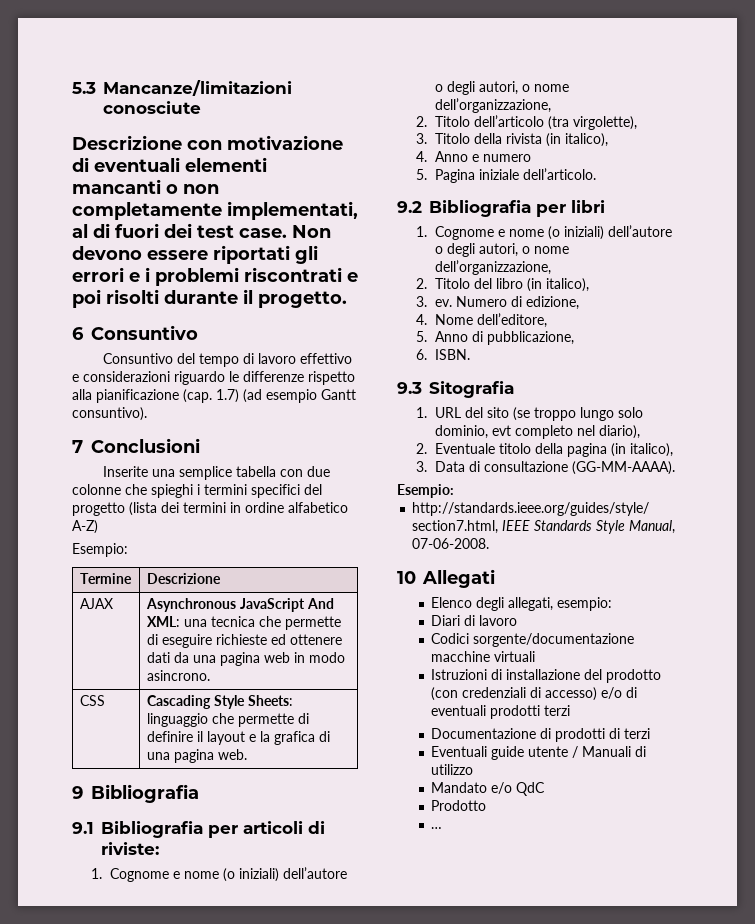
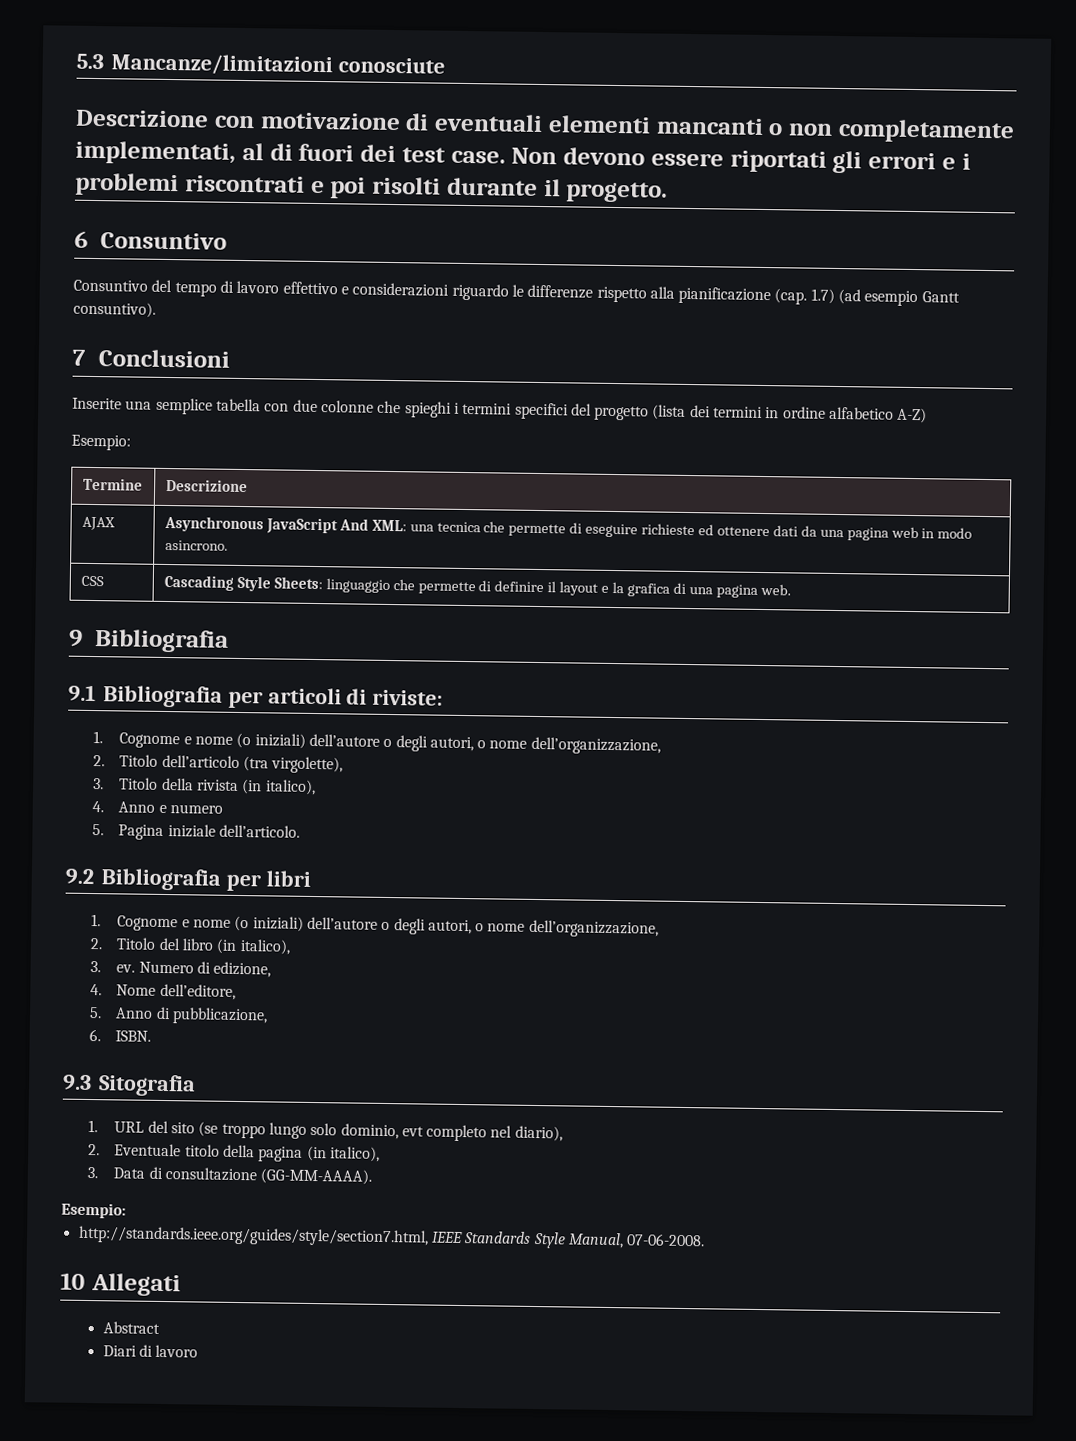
[431,597,613,611] Elenco degli allegati, esempio: -> [102,1321,160,1334] Abstract
[431,633,635,647] [431,651,536,662] [431,669,662,683] [431,687,638,701] [431,705,571,719] [431,728,651,742] [431,746,647,760] [431,764,474,775] [431,782,546,796] [431,800,487,811] [431,827,443,829] // Codici sorgente/documentazione macchine virtuali // Istruzioni di installazione del prodotto (con credenziali di accesso) e/o di eventuali prodotti terzi // Documentazione di prodotti di terzi // Eventuali guide utente / Manuali di utilizzo // Mandato e/o QdC // Prodotto // … -> (199, 1351) none

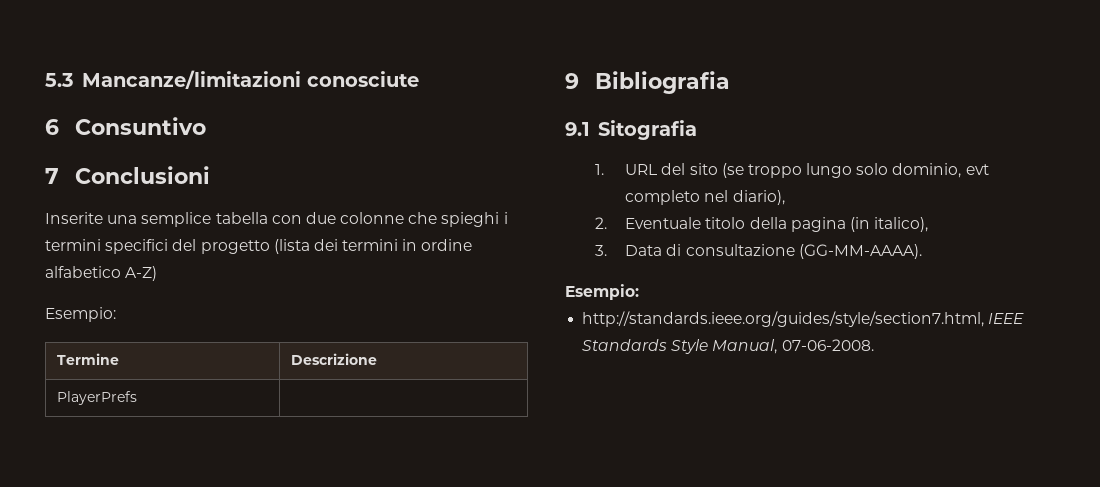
[75,109,1015,144] [75,140,971,174] [75,172,669,203] [74,230,228,250] [73,279,960,307] [73,301,156,318] Descrizione con motivazione di eventuali elementi mancanti o non completamente implementati, al di fuori dei test case. Non devono essere riportati gli errori e i problemi riscontrati e poi risolti durante il progetto. // 6 Consuntivo // Consuntivo del tempo di lavoro effettivo e considerazioni riguardo le differenze rispetto alla pianificazione (cap. 1.7) (ad esempio Gantt consuntivo). -> [45,117,207,135] 6 Consuntivo
[81,516,115,531] [163,515,973,541] [164,539,228,551] [80,575,104,587] [163,574,791,598] [68,629,230,653] [68,684,444,709] [93,731,661,755] [93,754,344,774] [93,777,316,796] [92,801,223,814] [92,824,300,840] [65,868,311,892] [91,914,659,938] [90,937,291,955] [90,961,272,978] [90,983,236,1000] [89,1006,268,1025] [89,1029,152,1042] [62,1074,92,1091] AJAX | Asynchronous JavaScript And XML: una tecnica che permette di eseguire richieste ed ottenere dati da una pagina web in modo asincrono. // CSS | Cascading Style Sheets: linguaggio che permette di definire il layout e la grafica di una pagina web. // 9 Bibliografia // 9.1 Bibliografia per articoli di riviste: // 1. Cognome e nome (o iniziali) dell’autore o degli autori, o nome dell’organizzazione, // 2. Titolo dell’articolo (tra virgolette), // 3. Titolo della rivista (in italico), // 4. Anno e numero // 5. Pagina iniziale dell’articolo. // 9.2 Bibliografia per libri // 1. Cognome e nome (o iniziali) dell’autore o degli autori, o nome dell’organizzazione, // 2. Titolo del libro (in italico), // 3. ev. Numero di edizione, // 4. Nome dell’editore, // 5. Anno di pubblicazione, // 6. ISBN. // 9.3 -> [56,391,137,405] [565,71,731,94] [565,122,590,136] PlayerPrefs | // 9 Bibliografia // 9.1
[60,1272,181,1297] [102,1321,160,1334] [102,1344,199,1358] // 10 Allegati // Abstract // Diari di lavoro -> (874, 345) none

